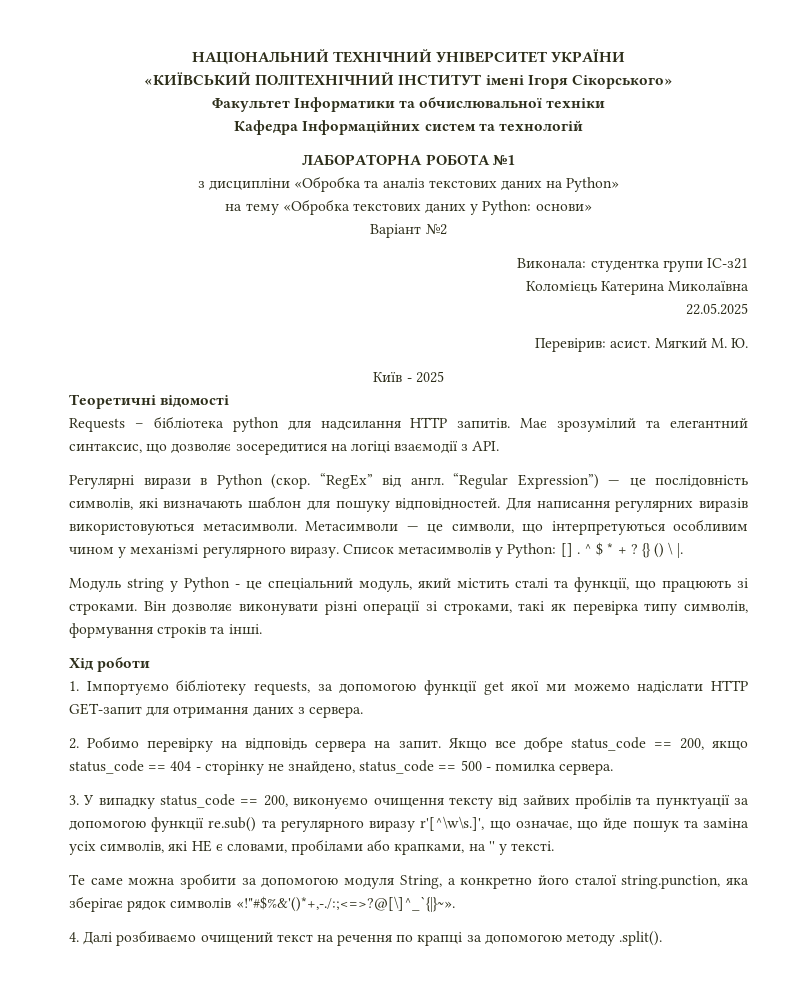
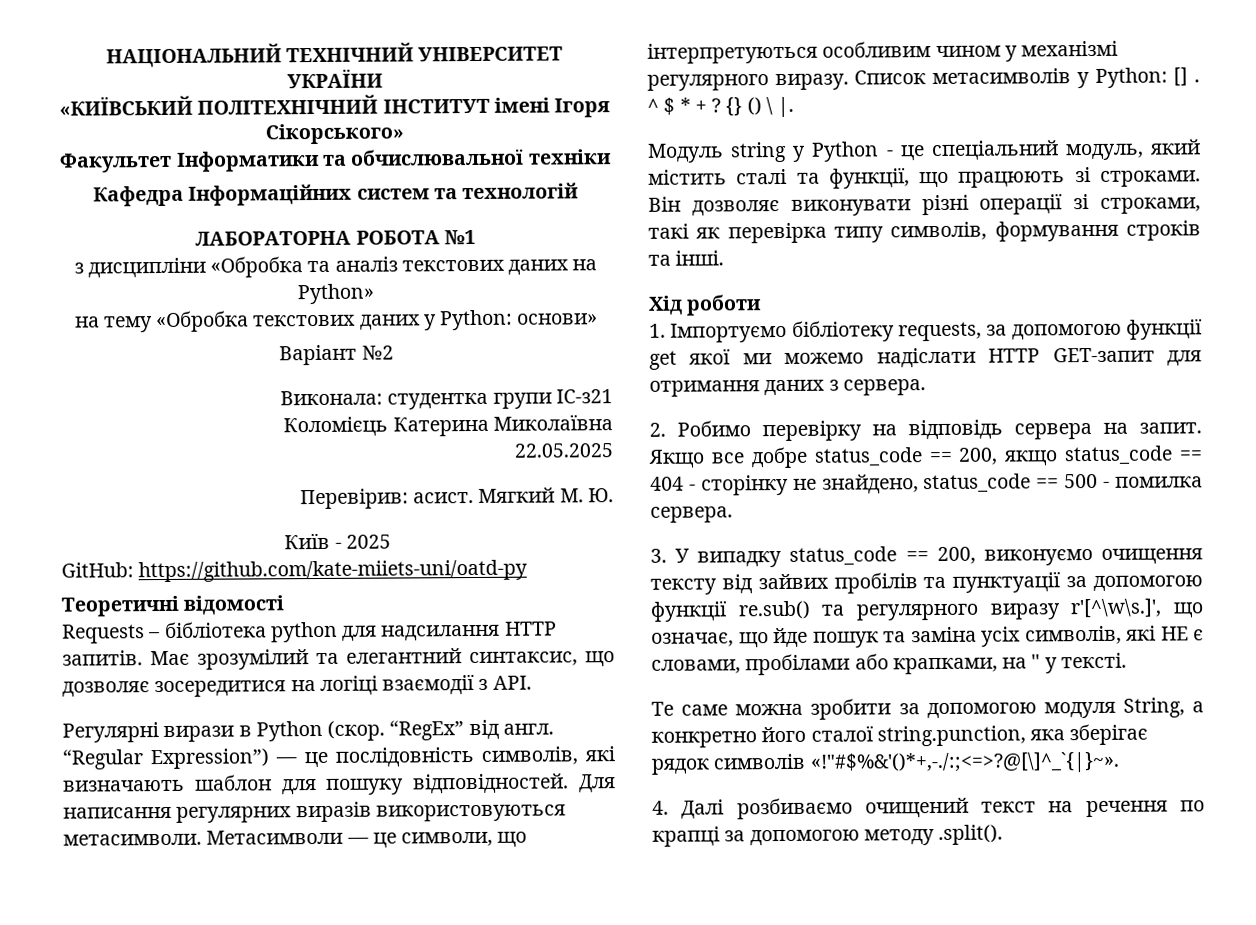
(444, 377) none -> [61,559,529,583] // GitHub: https://github.com/kate-miiets-uni/oatd-py

